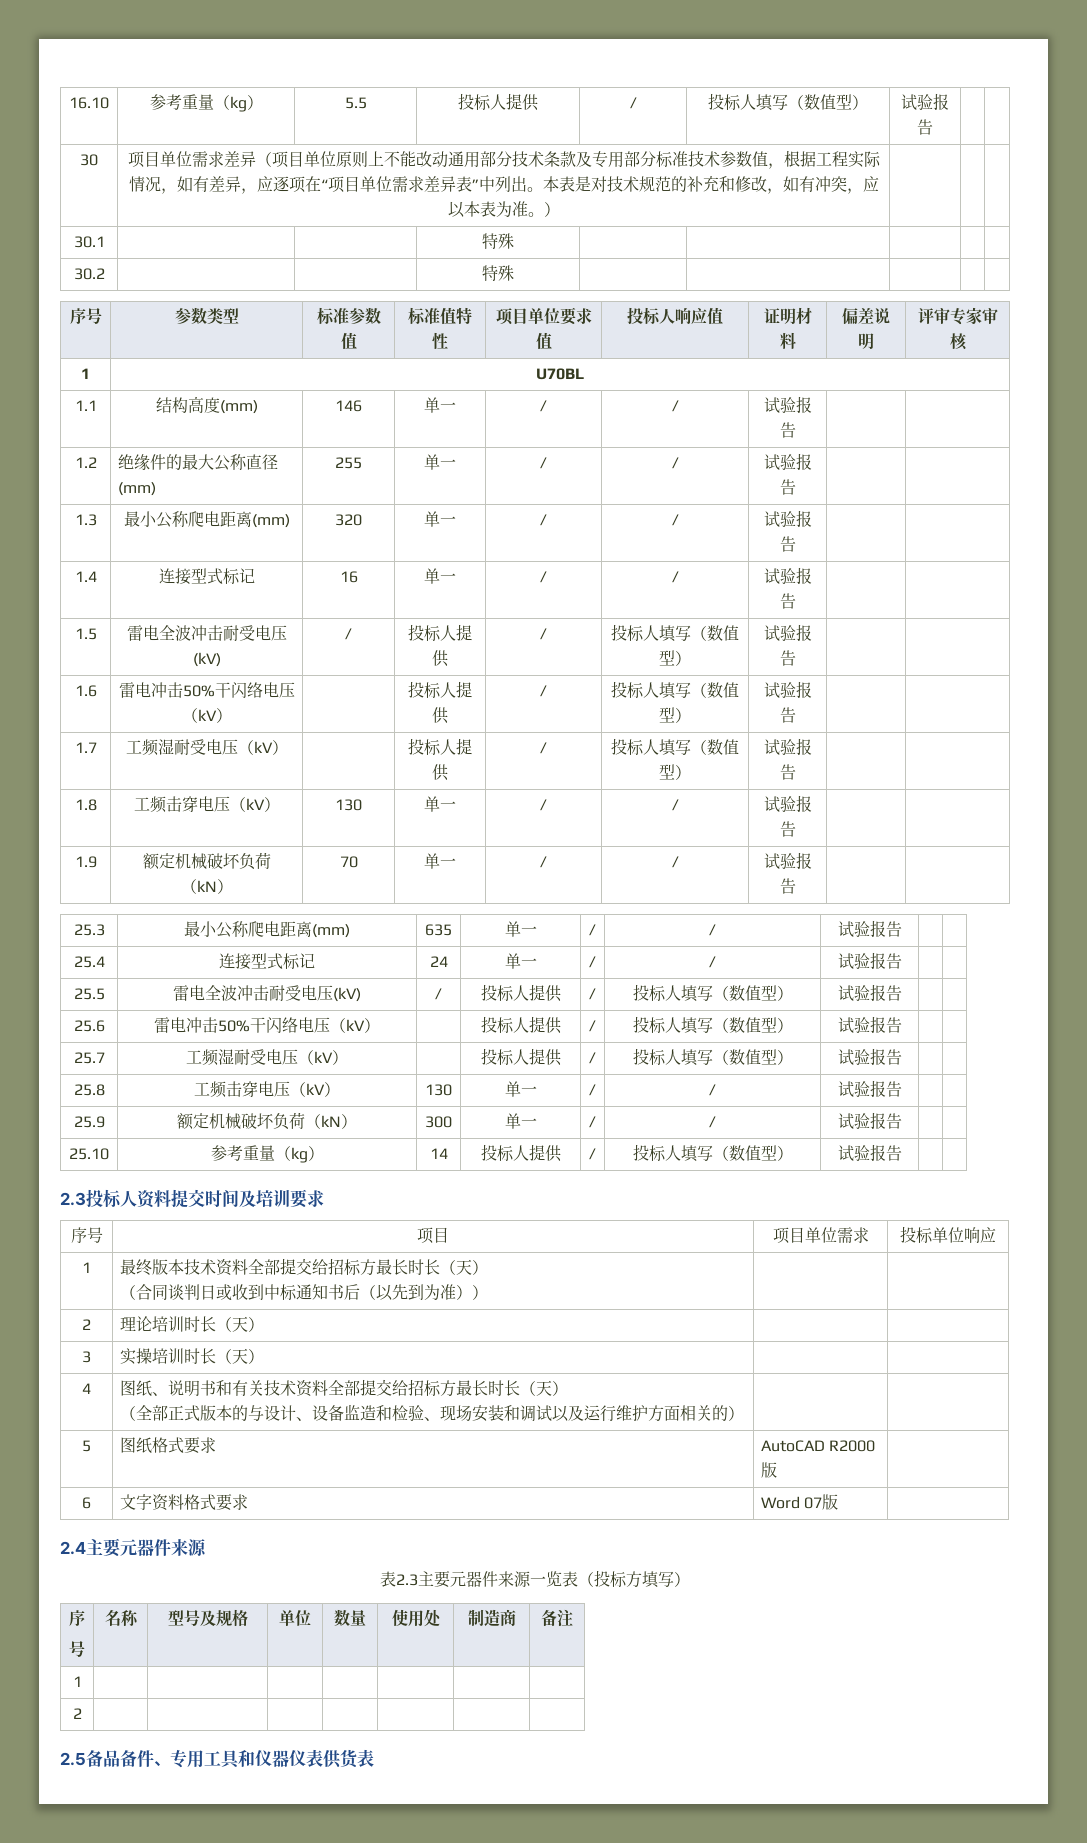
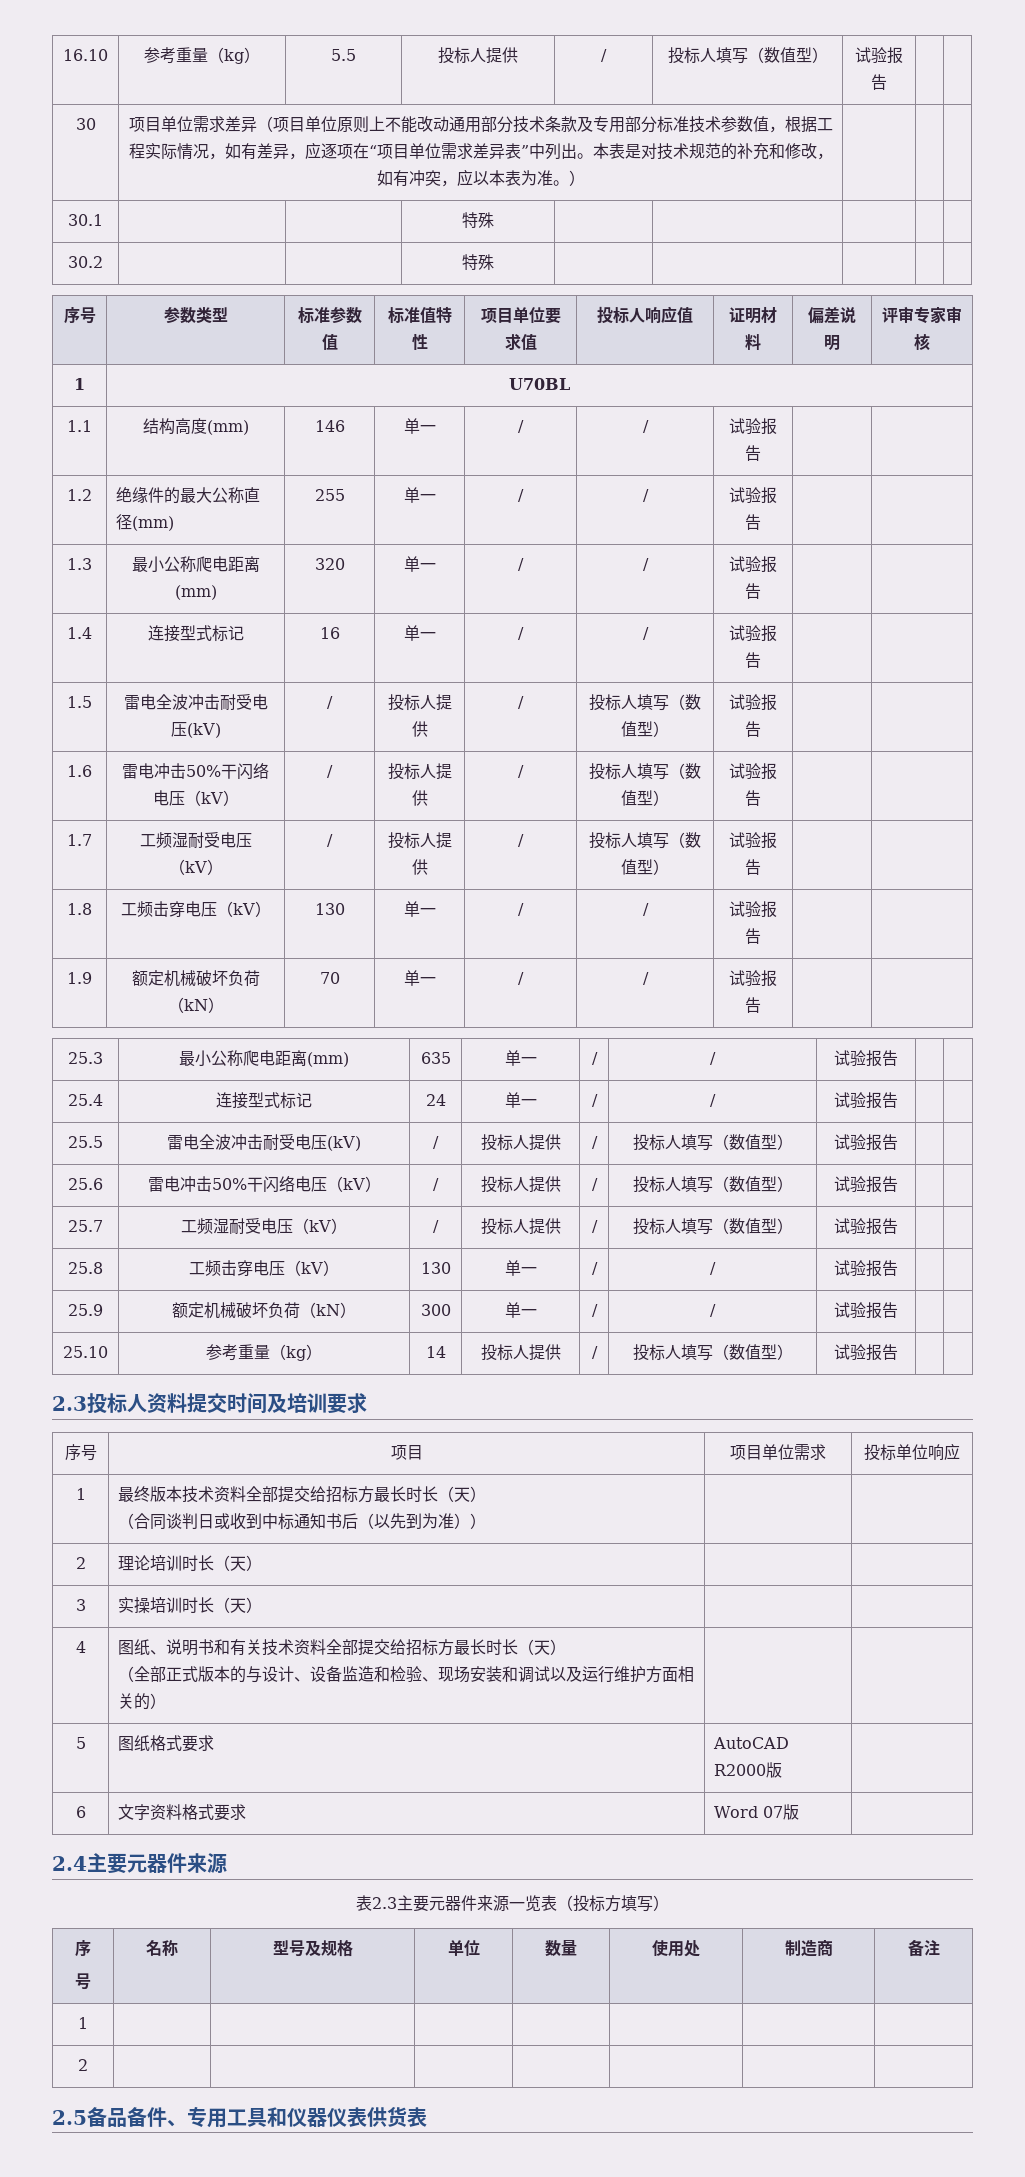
(232, 715) none -> [327,765,333,778] /
(288, 747) none -> [327,834,333,847] /
(380, 1025) none -> [433,1178,439,1191] /
(348, 1057) none -> [433,1220,439,1233] /

